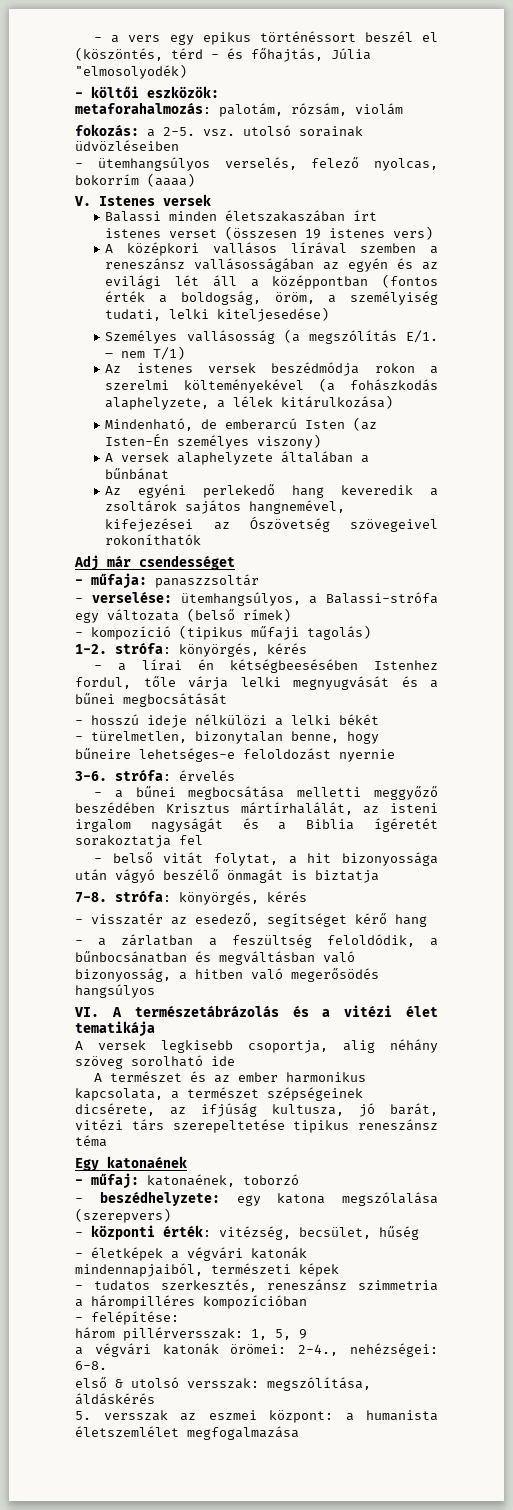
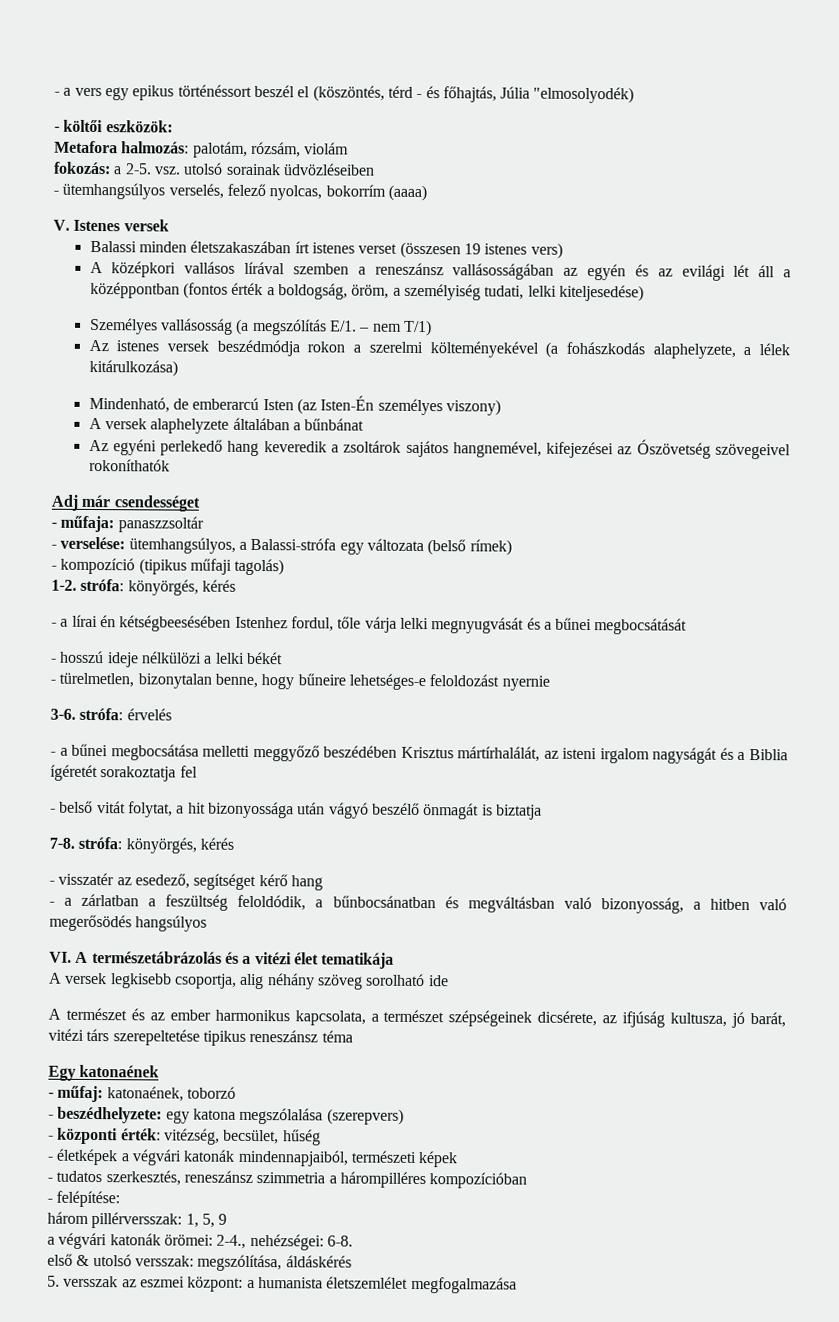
[75,102,211,114] metaforahalmozás: -> [54,140,190,154] Metafora halmozás:

